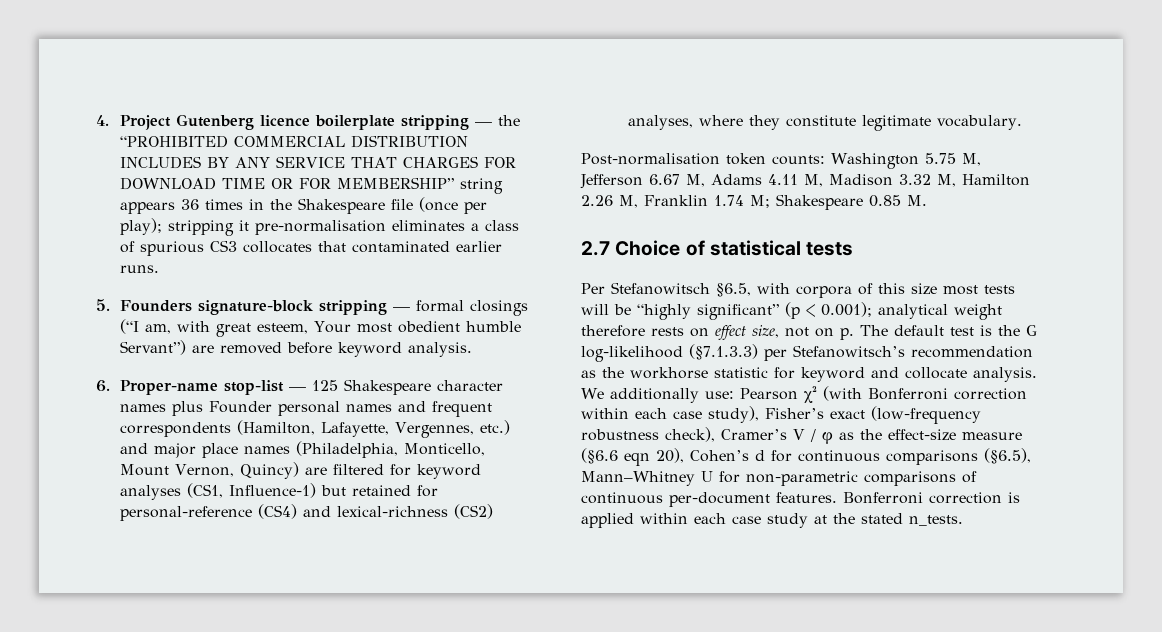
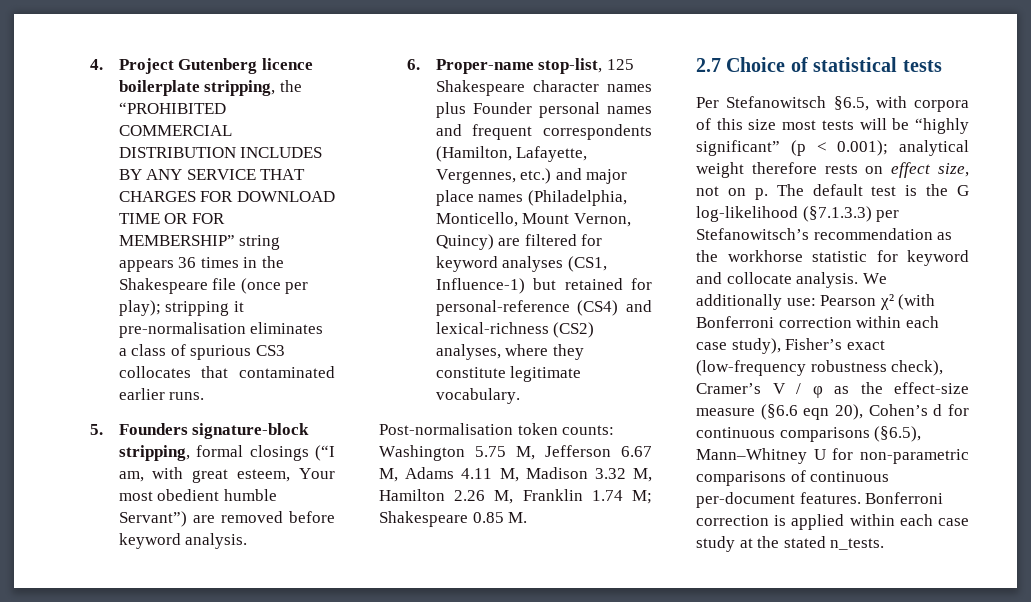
[400,115,492,130] stripping — -> [204,80,276,96] stripping,
[318,300,410,315] stripping — -> [118,445,190,461] stripping,
[223,380,306,395] stop-list — -> [538,58,603,74] stop-list,

